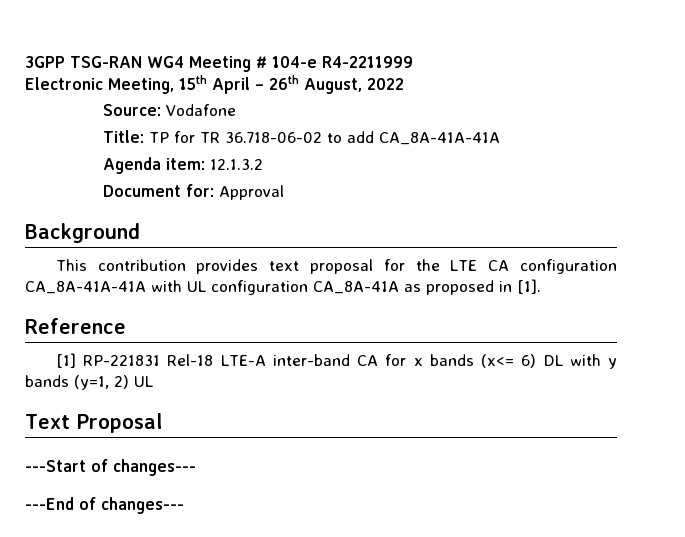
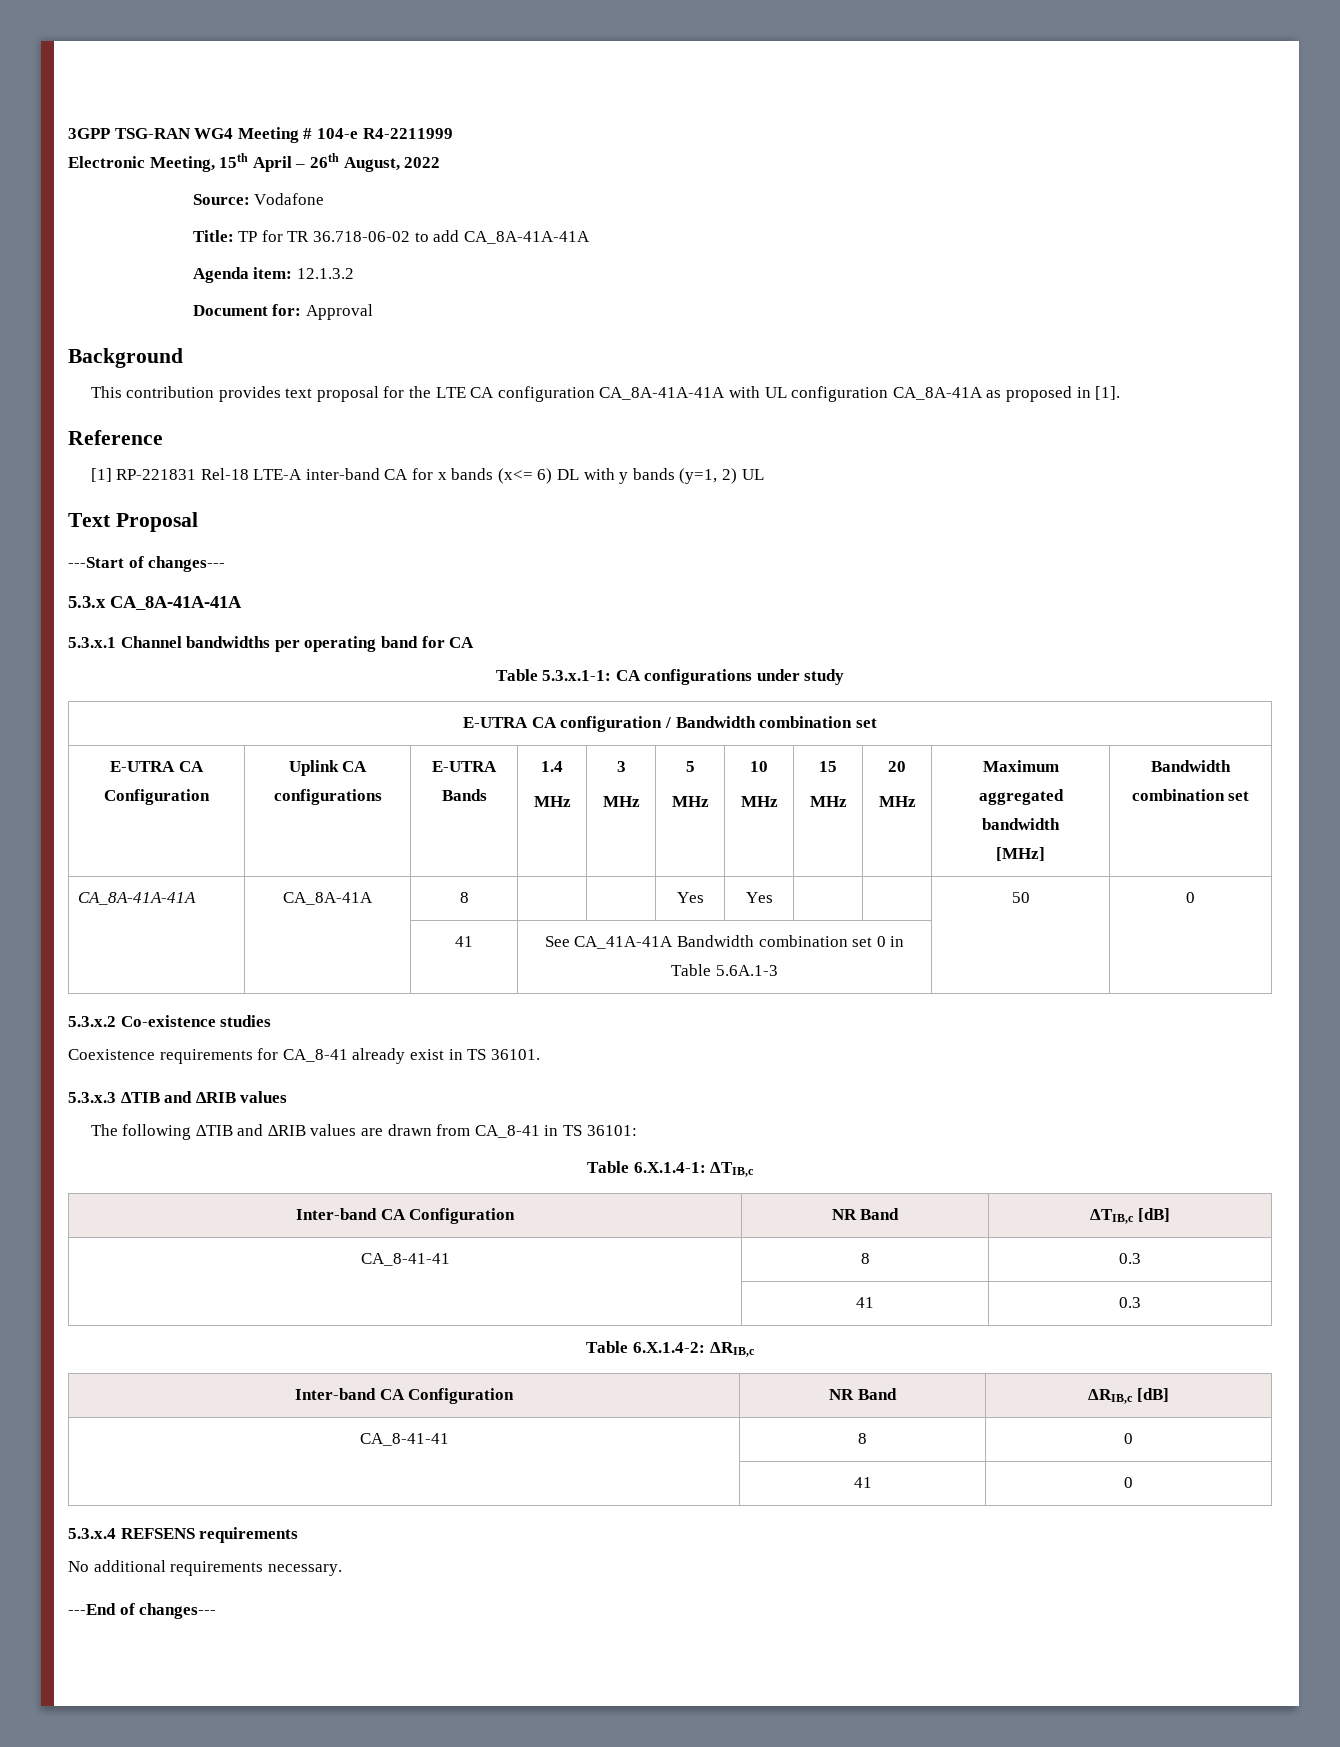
(196, 467) none -> [68,596,242,610] [68,636,475,652] [495,669,845,685] [463,716,877,732] [110,761,204,772] [104,789,210,805] [288,760,368,776] [273,789,382,805] [432,761,497,772] [441,789,487,801] [541,761,563,772] [533,796,571,807] [616,761,626,772] [602,796,640,807] [685,761,695,772] [671,796,709,807] [750,761,768,772] [740,796,778,807] [819,761,837,772] [809,796,847,807] [888,761,906,772] [878,796,916,807] [982,760,1059,772] [978,789,1064,805] [982,818,1060,830] [996,847,1045,861] [1151,760,1231,772] [1131,789,1250,801] [77,892,196,905] [283,892,373,905] [459,892,469,903] [676,892,704,903] [745,892,773,903] [1011,892,1030,903] [1186,892,1195,903] [455,936,473,947] [544,935,905,949] [671,964,778,976] [68,1015,272,1027] [68,1048,540,1064] [68,1091,288,1103] [90,1124,637,1140] [586,1161,755,1177] [295,1208,516,1224] [831,1208,900,1220] [1090,1208,1170,1224] [360,1253,450,1266] [860,1253,870,1264] [1119,1253,1141,1264] [856,1297,874,1308] [1119,1297,1141,1308] [586,1341,755,1357] [294,1388,515,1404] [829,1388,897,1400] [1088,1388,1169,1404] [359,1433,449,1446] [858,1433,867,1444] [1124,1433,1133,1444] [853,1477,872,1488] [1124,1477,1133,1488] [68,1527,299,1543] [68,1560,342,1576] // 5.3.x CA_8A-41A-41A // 5.3.x.1 Channel bandwidths per operating band for CA // Table 5.3.x.1-1: CA configurations under study // E-UTRA CA configuration / Bandwidth combination set // E-UTRA CA Configuration | Uplink CA configurations | E-UTRA Bands | 1.4 // MHz | 3 // MHz | 5 // MHz | 10 // MHz | 15 // MHz | 20 // MHz | Maximum aggregated bandwidth // [MHz] | Bandwidth combination set // CA_8A-41A-41A | CA_8A-41A | 8 | | | Yes | Yes | | | 50 | 0 // | | 41 | See CA_41A-41A Bandwidth combination set 0 in Table 5.6A.1-3 | | // 5.3.x.2 Co-existence studies // Coexistence requirements for CA_8-41 already exist in TS 36101. // 5.3.x.3 ∆TIB and ∆RIB values // The following ∆TIB and ∆RIB values are drawn from CA_8-41 in TS 36101: // Table 6.X.1.4-1: ΔTIB,c // Inter-band CA Configuration | NR Band | ΔTIB,c [dB] // CA_8-41-41 | 8 | 0.3 // | 41 | 0.3 // Table 6.X.1.4-2: ΔRIB,c // Inter-band CA Configuration | NR Band | ΔRIB,c [dB] // CA_8-41-41 | 8 | 0 // | 41 | 0 // 5.3.x.4 REFSENS requirements // No additional requirements necessary.

